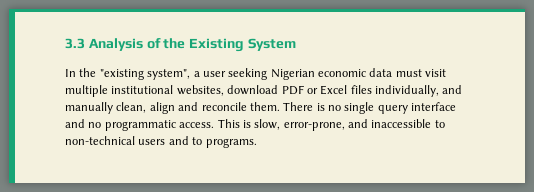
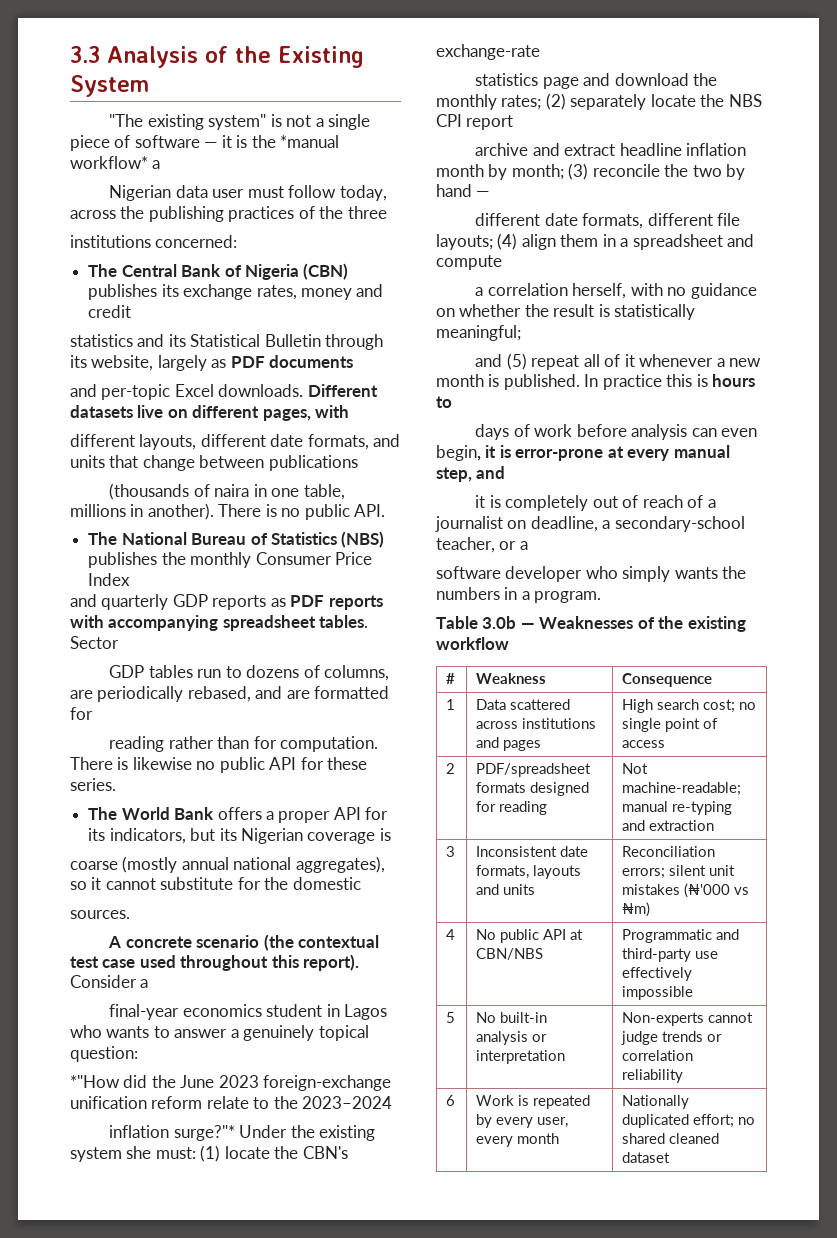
[65,68,447,80] [65,85,463,97] [65,102,457,114] [65,119,445,131] [65,136,257,148] In the "existing system", a user seeking Nigerian economic data must visit multiple institutional websites, download PDF or Excel files individually, and manually clean, align and reconcile them. There is no single query interface and no programmatic access. This is slow, error-prone, and inaccessible to non-technical users and to programs. -> [109,114,371,130] [70,135,340,151] [70,156,161,169] [109,185,387,201] [70,206,387,222] [70,235,238,248] [88,263,349,280] [88,284,384,300] [88,305,132,318] [70,334,384,350] [70,355,354,371] [70,384,378,400] [70,405,350,421] [70,434,401,450] [70,455,358,471] [109,483,345,500] [70,503,386,520] [88,531,385,548] [88,552,372,568] [88,573,131,586] [70,594,383,610] [70,615,369,631] [70,636,119,649] [109,665,390,681] [70,686,390,702] [70,707,93,720] [109,736,379,752] [70,757,368,773] [70,778,116,791] [88,807,389,823] [88,828,391,844] [70,856,385,873] [70,877,361,890] [70,910,130,919] [108,934,380,951] [70,954,360,971] [70,975,149,988] [109,1004,388,1020] [70,1025,369,1041] [70,1046,138,1062] [70,1075,392,1091] [70,1096,393,1109] [109,1125,376,1141] [70,1145,348,1162] [436,44,540,60] [475,73,718,89] [436,93,762,110] [436,114,514,130] [475,143,747,156] [436,163,746,180] [436,184,490,197] [475,213,741,229] [436,233,755,250] [436,255,502,270] [475,283,757,299] [436,304,696,320] [436,325,521,341] [475,353,762,370] [436,374,756,390] [436,396,452,408] [475,424,758,440] [436,445,730,461] [436,466,506,482] [475,495,716,511] [435,516,745,532] [436,537,528,553] [436,566,747,582] [436,587,602,603] [436,616,746,632] [436,637,509,650] [446,673,456,684] [476,673,547,684] [622,673,713,687] [446,699,456,710] [476,699,571,710] [476,718,597,729] [476,737,542,751] [622,699,757,713] [622,718,719,732] [622,740,666,748] [446,763,456,774] [476,763,592,777] [476,782,590,796] [476,801,548,815] [622,763,649,774] [622,782,742,796] [622,801,733,815] [622,820,715,831] [446,846,456,857] [476,846,589,857] [476,865,582,879] [476,884,536,895] [622,846,716,857] [622,865,736,879] [622,883,750,898] [622,902,651,917] [446,929,456,940] [476,929,584,943] [476,948,544,960] [622,929,740,943] [622,948,719,962] [622,967,693,981] [622,986,694,1000] [446,1012,456,1023] [476,1012,548,1023] [476,1031,548,1045] [476,1050,566,1064] [622,1012,754,1026] [621,1031,723,1045] [622,1050,694,1061] [622,1069,684,1083] [446,1095,456,1106] [476,1095,591,1109] [476,1114,569,1128] [476,1133,560,1147] [622,1095,690,1109] [622,1114,756,1128] [622,1133,720,1144] [622,1152,671,1163] "The existing system" is not a single piece of software — it is the *manual workflow* a // Nigerian data user must follow today, across the publishing practices of the three // institutions concerned: // The Central Bank of Nigeria (CBN) publishes its exchange rates, money and credit // statistics and its Statistical Bulletin through its website, largely as PDF documents // and per-topic Excel downloads. Different datasets live on different pages, with // different layouts, different date formats, and units that change between publications // (thousands of naira in one table, millions in another). There is no public API. // The National Bureau of Statistics (NBS) publishes the monthly Consumer Price Index // and quarterly GDP reports as PDF reports with accompanying spreadsheet tables. Sector // GDP tables run to dozens of columns, are periodically rebased, and are formatted for // reading rather than for computation. There is likewise no public API for these series. // The World Bank offers a proper API for its indicators, but its Nigerian coverage is // coarse (mostly annual national aggregates), so it cannot substitute for the domestic // sources. // A concrete scenario (the contextual test case used throughout this report). Consider a // final-year economics student in Lagos who wants to answer a genuinely topical question: // *"How did the June 2023 foreign-exchange unification reform relate to the 2023–2024 // inflation surge?"* Under the existing system she must: (1) locate the CBN's exchange-rate // statistics page and download the monthly rates; (2) separately locate the NBS CPI report // archive and extract headline inflation month by month; (3) reconcile the two by hand — // different date formats, different file layouts; (4) align them in a spreadsheet and compute // a correlation herself, with no guidance on whether the result is statistically meaningful; // and (5) repeat all of it whenever a new month is published. In practice this is hours to // days of work before analysis can even begin, it is error-prone at every manual step, and // it is completely out of reach of a journalist on deadline, a secondary-school teacher, or a // software developer who simply wants the numbers in a program. // Table 3.0b — Weaknesses of the existing workflow // # | Weakness | Consequence // 1 | Data scattered across institutions and pages | High search cost; no single point of access // 2 | PDF/spreadsheet formats designed for reading | Not machine-readable; manual re-typing and extraction // 3 | Inconsistent date formats, layouts and units | Reconciliation errors; silent unit mistakes (₦'000 vs ₦m) // 4 | No public API at CBN/NBS | Programmatic and third-party use effectively impossible // 5 | No built-in analysis or interpretation | Non-experts cannot judge trends or correlation reliability // 6 | Work is repeated by every user, every month | Nationally duplicated effort; no shared cleaned dataset

